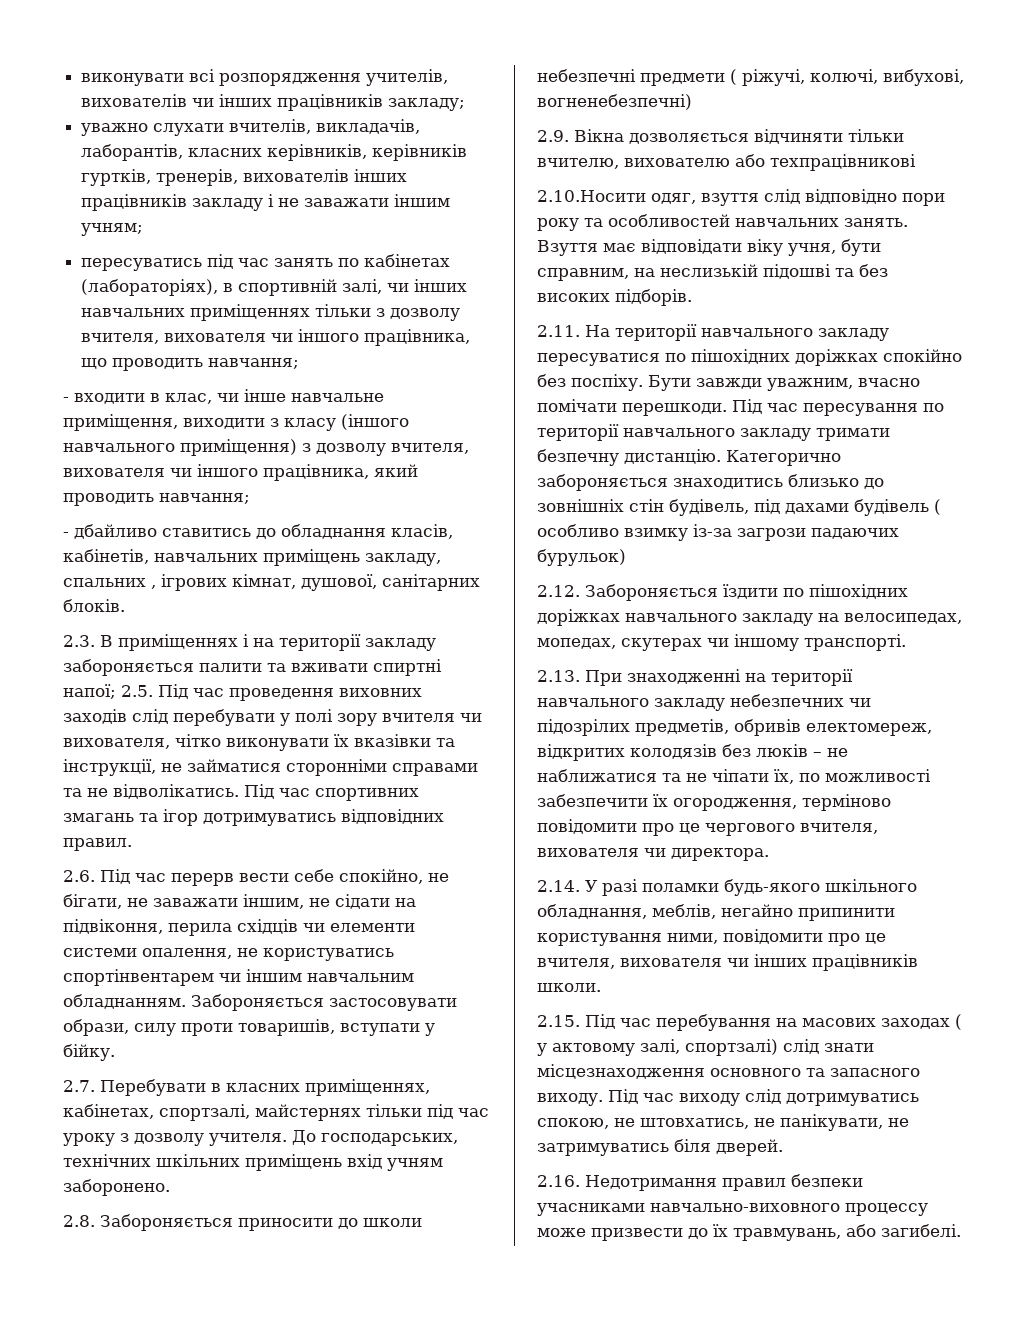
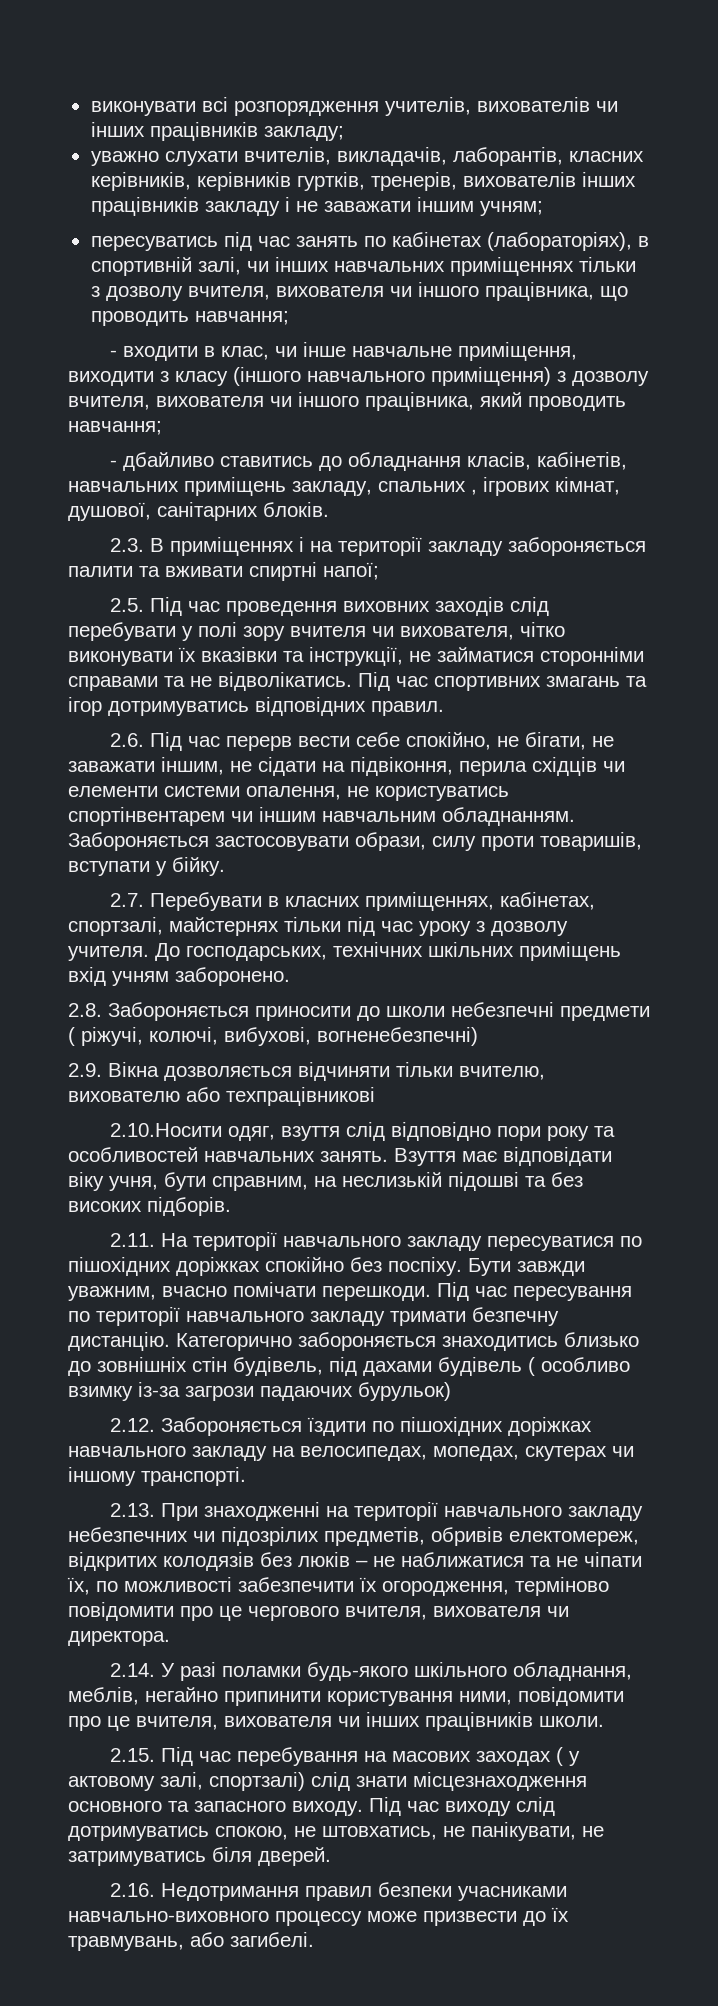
(116, 691) none -> (379, 571) //

